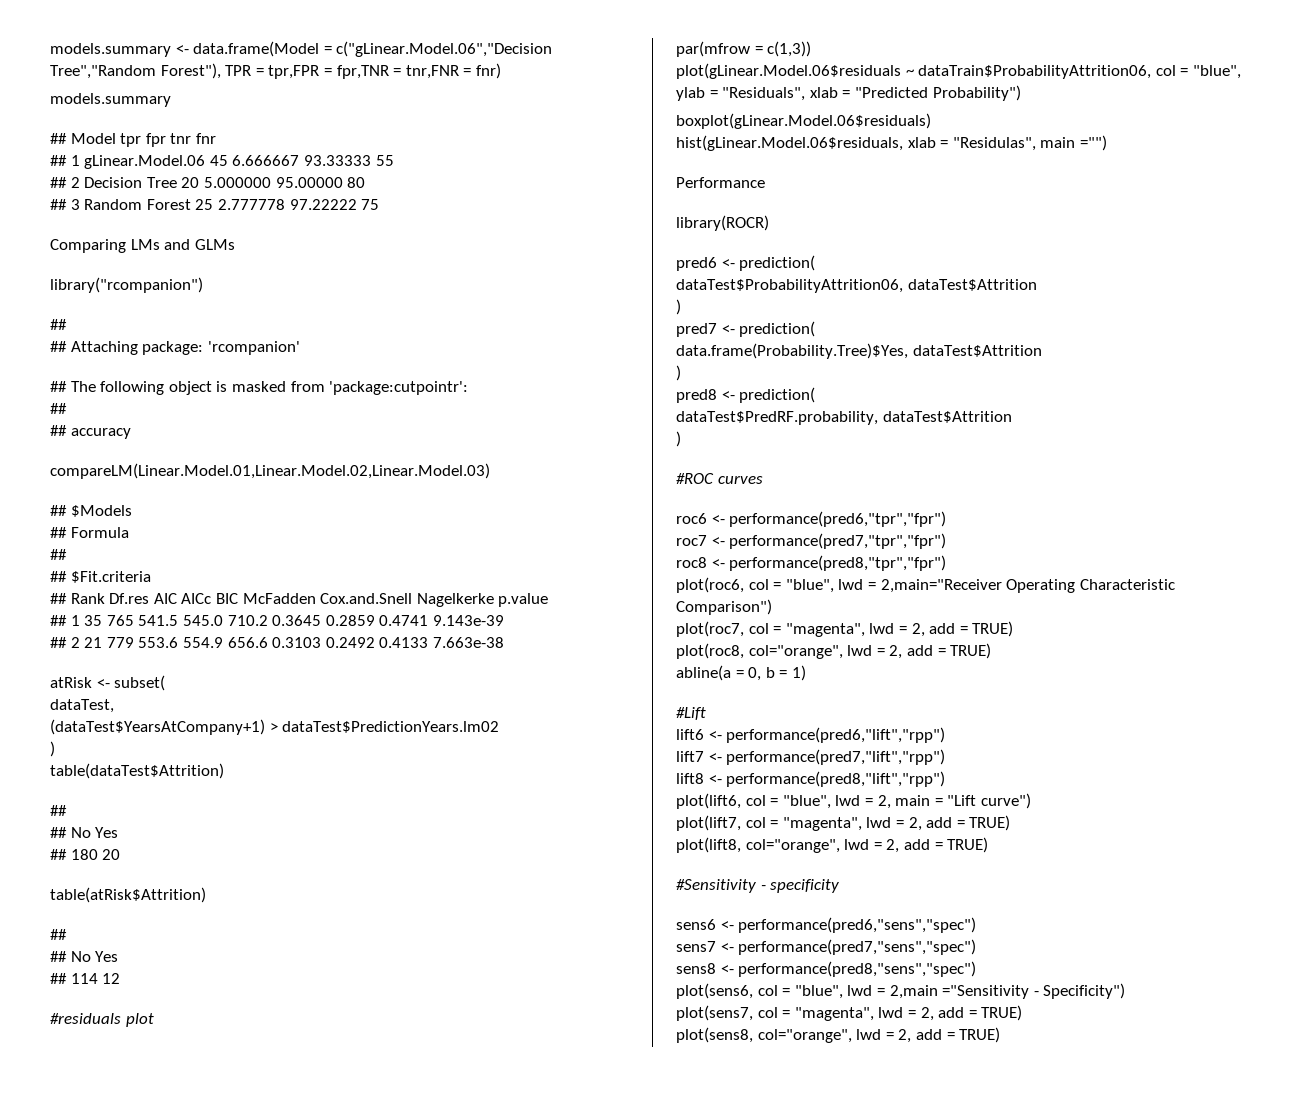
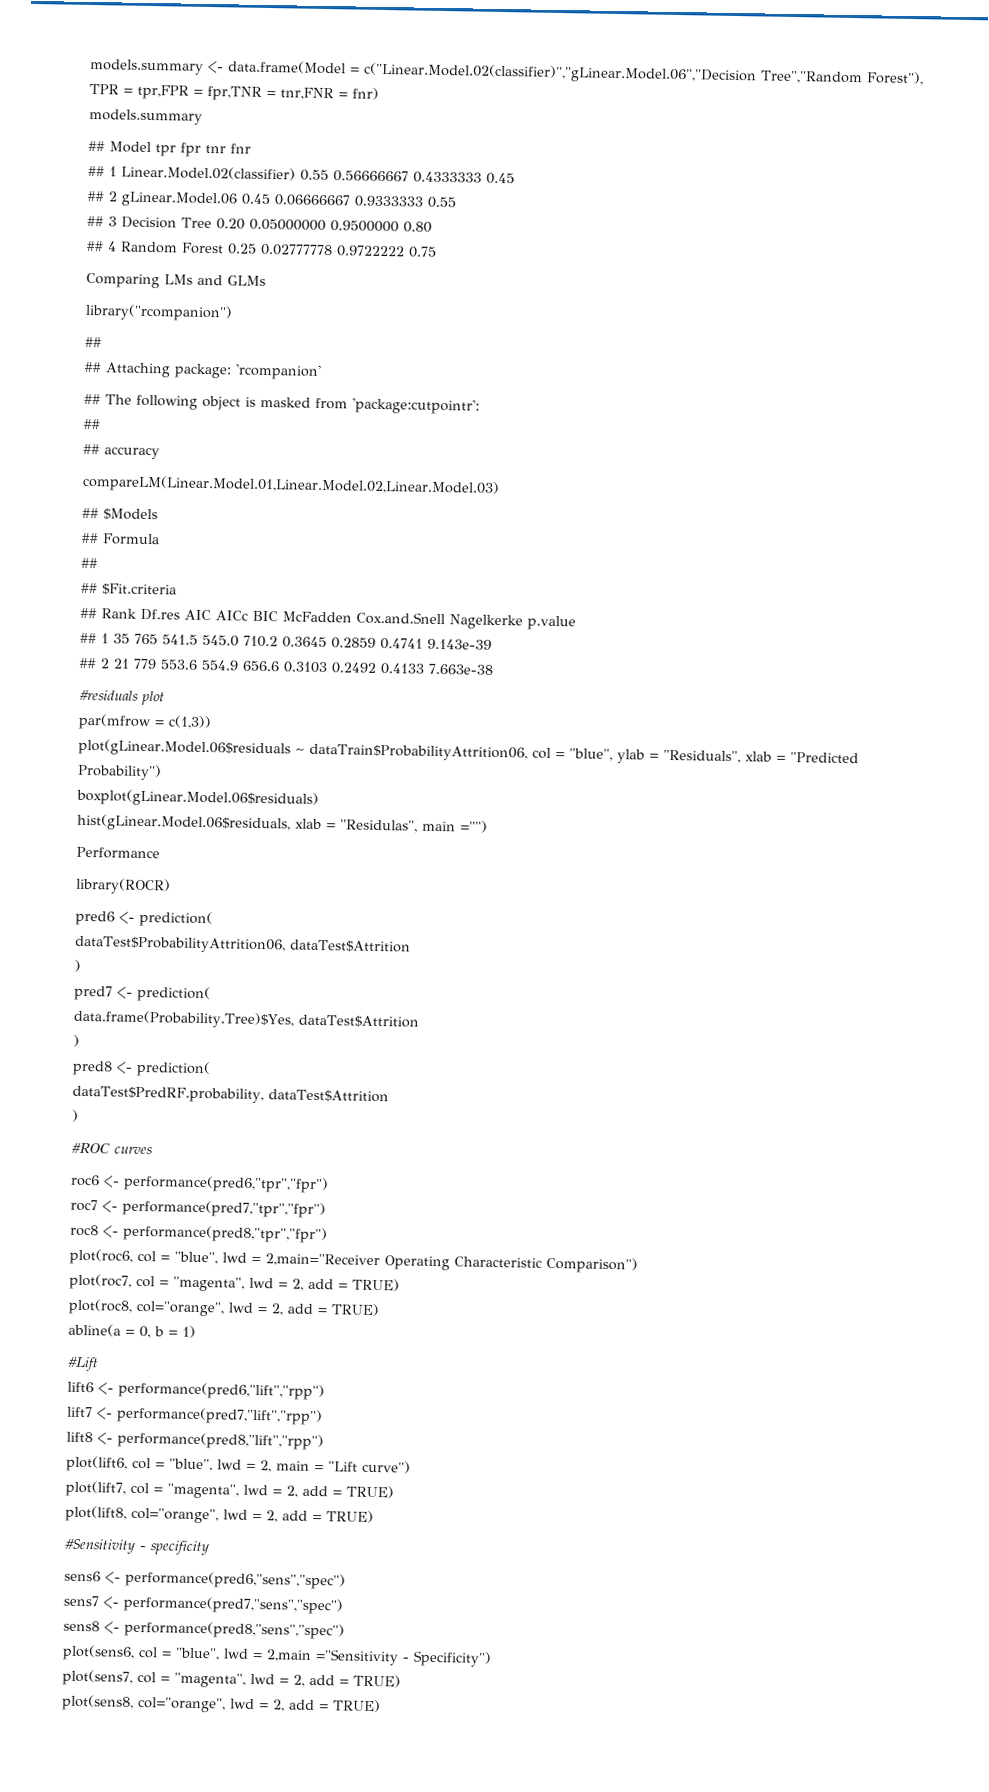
[336,41,553,57] c("gLinear.Model.06","Decision -> [363,62,757,85] c("Linear.Model.02(classifier)","gLinear.Model.06","Decision
[84,155,394,169] [50,177,366,188] [50,199,380,210] gLinear.Model.06 45 6.666667 93.33333 55 // ## 2 Decision Tree 20 5.000000 95.00000 80 // ## 3 Random Forest 25 2.777778 97.22222 75 -> [121,165,515,185] [87,190,456,209] [87,215,432,233] [86,240,437,258] Linear.Model.02(classifier) 0.55 0.56666667 0.4333333 0.45 // ## 2 gLinear.Model.06 0.45 0.06666667 0.9333333 0.55 // ## 3 Decision Tree 0.20 0.05000000 0.9500000 0.80 // ## 4 Random Forest 0.25 0.02777778 0.9722222 0.75
[50,675,166,691] [50,699,114,713] [50,719,500,735] [50,741,55,757] [50,763,224,779] [50,805,67,816] [50,827,119,838] [50,849,121,860] [50,887,206,903] [50,929,67,940] [50,951,119,962] [50,973,121,984] // atRisk <- subset( // dataTest, // (dataTest$YearsAtCompany+1) > dataTest$PredictionYears.lm02 // ) // table(dataTest$Attrition) // ## // ## No Yes // ## 180 20 // table(atRisk$Attrition) // ## // ## No Yes // ## 114 12 -> (493, 669) none

